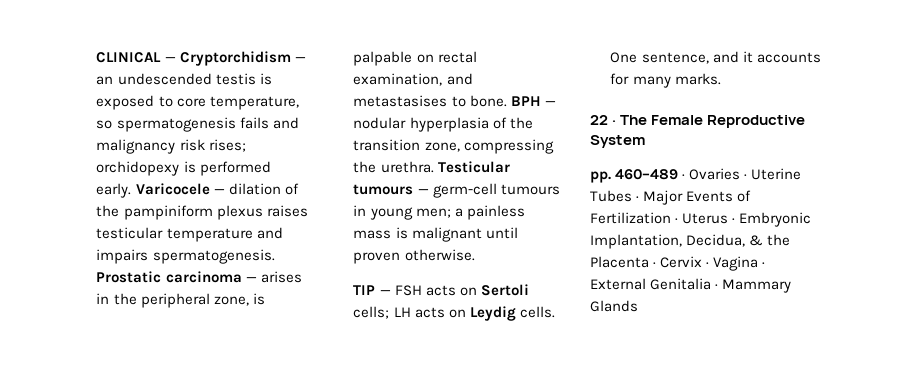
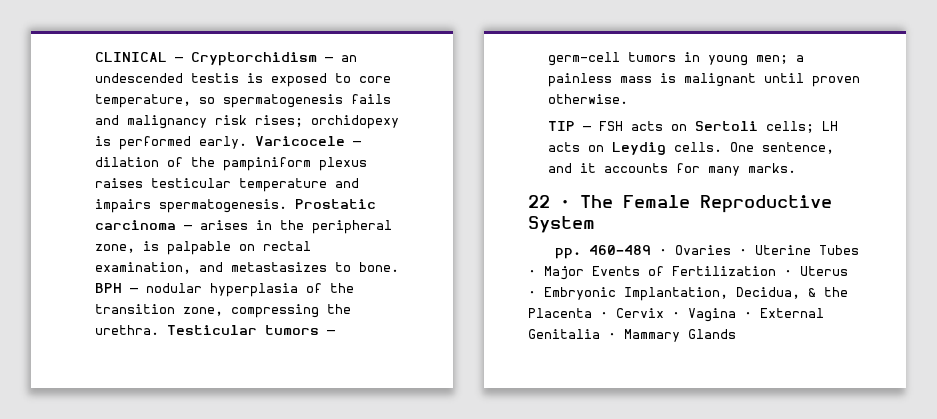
[353,95,448,107] metastasises -> [231,262,328,272] metastasizes
[353,184,414,195] tumours -> [265,325,320,335] tumors
[500,184,560,195] tumours -> [628,52,677,62] tumors

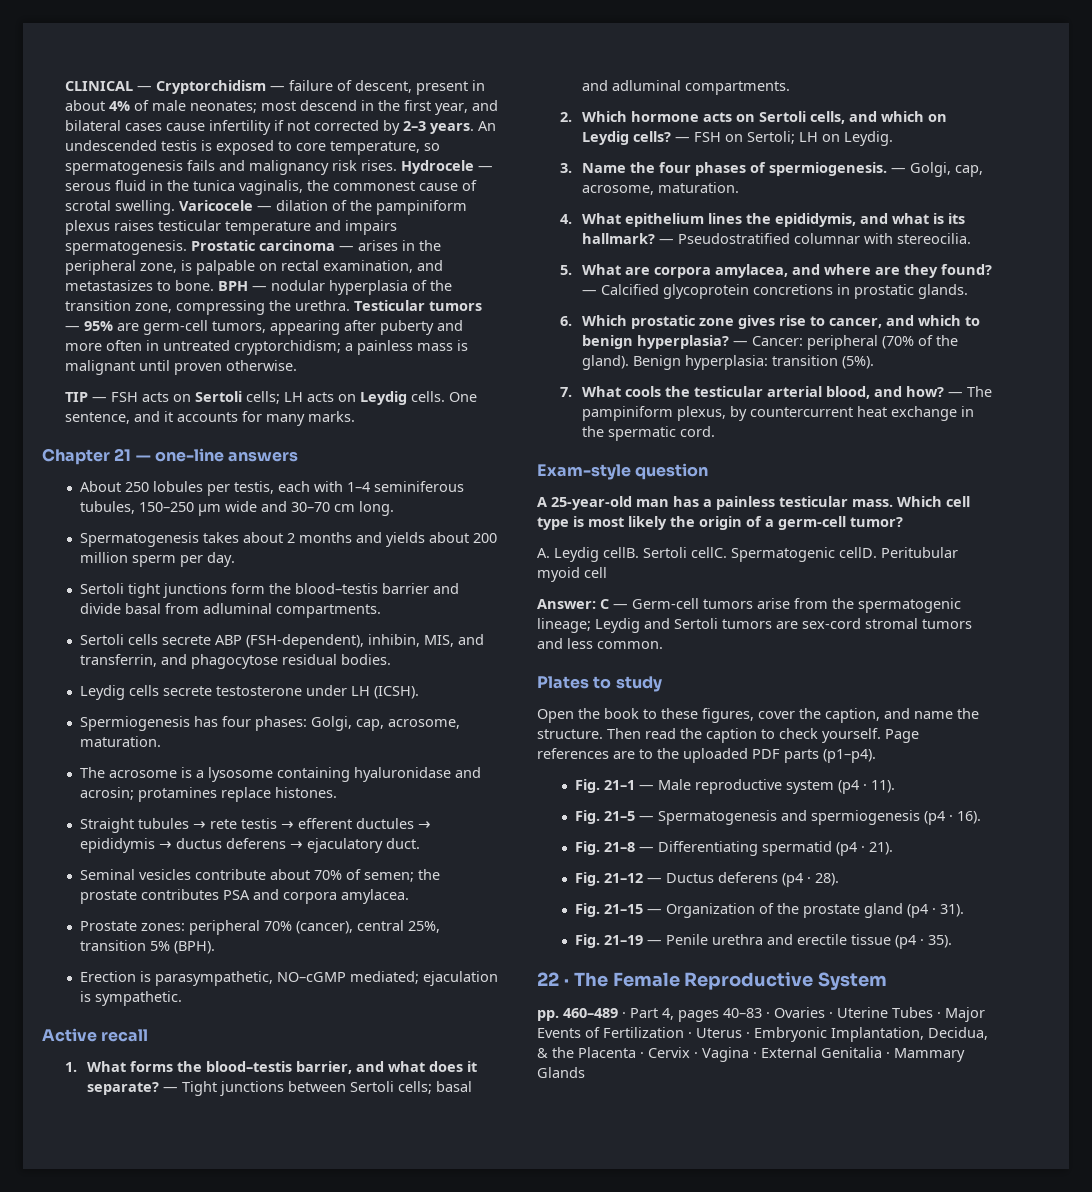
[341,55,358,62] an -> [288,80,485,95] [64,100,498,115] [64,120,496,135] failure of descent, present in about 4% of male neonates; most descend in the first year, and bilateral cases cause infertility if not corrected by 2–3 years. An
[255,115,400,129] [95,136,248,150] rises; orchidopexy is performed early. -> [360,160,493,174] [64,180,477,195] [64,200,175,215] rises. Hydrocele — serous fluid in the tunica vaginalis, the commonest cause of scrotal swelling.
[548,52,789,66] germ-cell tumors in young men; -> [83,320,463,335] [64,340,341,355] 95% are germ-cell tumors, appearing after puberty and more often in untreated cryptorchidism;
(797, 168) none -> [42,448,299,465] [80,481,465,496] [80,501,395,516] [80,532,498,547] [80,552,236,567] [80,583,460,598] [80,603,382,618] [80,634,485,649] [80,654,392,669] [80,685,420,700] [80,716,461,731] [80,736,162,747] [80,767,482,782] [80,787,338,802] [80,818,432,833] [80,838,421,853] [80,869,441,882] [80,889,410,904] [80,920,441,935] [80,940,216,954] [80,971,499,986] [80,991,183,1006] [42,1028,149,1042] [64,1061,477,1074] [86,1081,472,1096] [581,80,790,95] [559,111,947,124] [581,131,893,146] [559,162,983,177] [581,182,739,195] [559,213,965,227] [581,233,971,244] [559,264,992,278] [581,284,968,299] [559,315,980,329] [581,335,958,350] [581,355,874,370] [559,386,992,399] [581,406,974,421] [581,426,715,441] [537,463,709,480] [537,496,970,510] [537,516,903,530] [537,547,958,562] [537,567,607,582] [537,598,961,613] [537,618,972,633] [537,638,663,649] [537,676,662,692] [537,708,979,723] [537,728,919,743] [537,748,876,763] [575,779,896,794] [575,810,982,825] [575,841,894,856] [575,872,840,887] [575,903,965,918] [575,934,953,949] // Chapter 21 — one-line answers // About 250 lobules per testis, each with 1–4 seminiferous tubules, 150–250 µm wide and 30–70 cm long. // Spermatogenesis takes about 2 months and yields about 200 million sperm per day. // Sertoli tight junctions form the blood–testis barrier and divide basal from adluminal compartments. // Sertoli cells secrete ABP (FSH-dependent), inhibin, MIS, and transferrin, and phagocytose residual bodies. // Leydig cells secrete testosterone under LH (ICSH). // Spermiogenesis has four phases: Golgi, cap, acrosome, maturation. // The acrosome is a lysosome containing hyaluronidase and acrosin; protamines replace histones. // Straight tubules → rete testis → efferent ductules → epididymis → ductus deferens → ejaculatory duct. // Seminal vesicles contribute about 70% of semen; the prostate contributes PSA and corpora amylacea. // Prostate zones: peripheral 70% (cancer), central 25%, transition 5% (BPH). // Erection is parasympathetic, NO–cGMP mediated; ejaculation is sympathetic. // Active recall // 1. What forms the blood–testis barrier, and what does it separate? — Tight junctions between Sertoli cells; basal and adluminal compartments. // 2. Which hormone acts on Sertoli cells, and which on Leydig cells? — FSH on Sertoli; LH on Leydig. // 3. Name the four phases of spermiogenesis. — Golgi, cap, acrosome, maturation. // 4. What epithelium lines the epididymis, and what is its hallmark? — Pseudostratified columnar with stereocilia. // 5. What are corpora amylacea, and where are they found? — Calcified glycoprotein concretions in prostatic glands. // 6. Which prostatic zone gives rise to cancer, and which to benign hyperplasia? — Cancer: peripheral (70% of the gland). Benign hyperplasia: transition (5%). // 7. What cools the testicular arterial blood, and how? — The pampiniform plexus, by countercurrent heat exchange in the spermatic cord. // Exam-style question // A 25-year-old man has a painless testicular mass. Which cell type is most likely the origin of a germ-cell tumor? // A. Leydig cellB. Sertoli cellC. Spermatogenic cellD. Peritubular myoid cell // Answer: C — Germ-cell tumors arise from the spermatogenic lineage; Leydig and Sertoli tumors are sex-cord stromal tumors and less common. // Plates to study // Open the book to these figures, cover the caption, and name the structure. Then read the caption to check yourself. Page references are to the uploaded PDF parts (p1–p4). // Fig. 21–1 — Male reproductive system (p4 · 11). // Fig. 21–5 — Spermatogenesis and spermiogenesis (p4 · 16). // Fig. 21–8 — Differentiating spermatid (p4 · 21). // Fig. 21–12 — Ductus deferens (p4 · 28). // Fig. 21–15 — Organization of the prostate gland (p4 · 31). // Fig. 21–19 — Penile urethra and erectile tissue (p4 · 35).
(668, 252) none -> [630,1008,770,1022] Part 4, pages 40–83 ·

